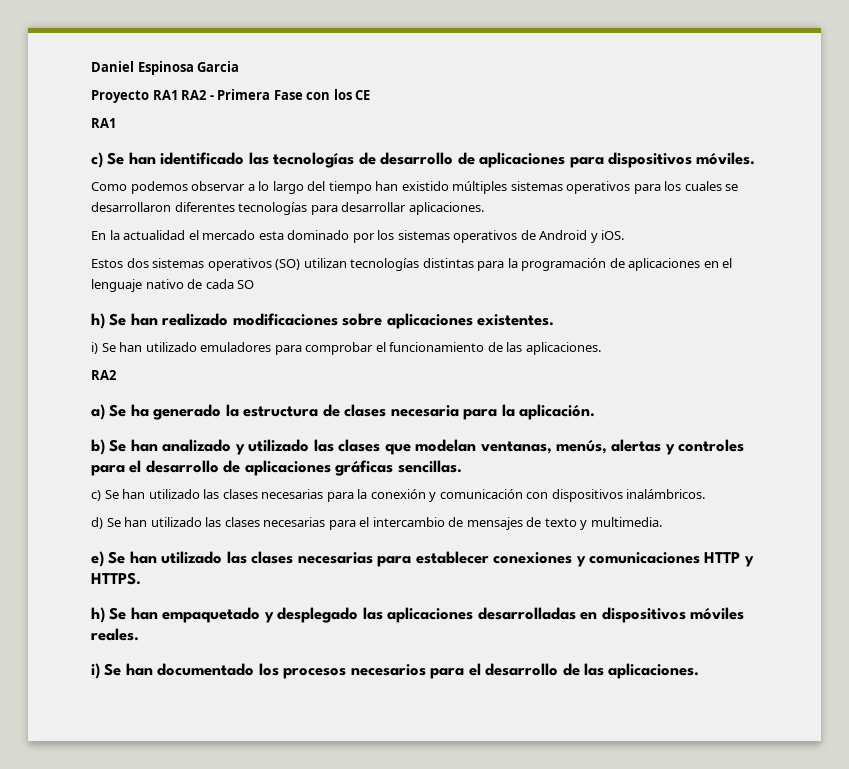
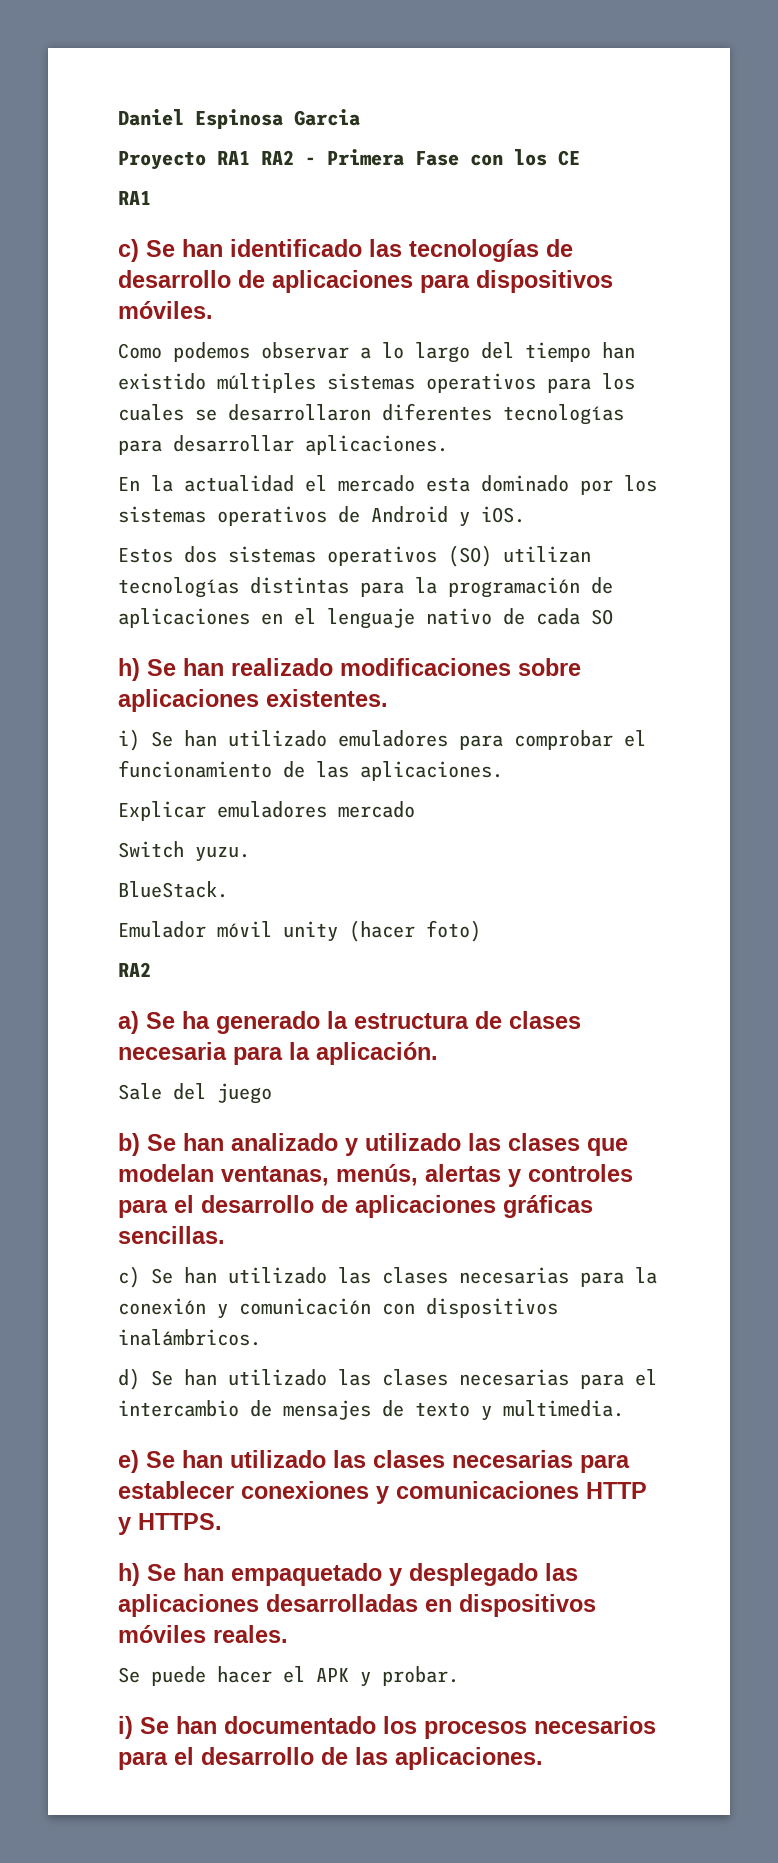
(601, 348) none -> [118,801,415,821] [118,841,250,862] [118,881,228,898] [118,920,481,942] // Explicar emuladores mercado // Switch yuzu. // BlueStack. // Emulador móvil unity (hacer foto)
(596, 412) none -> [118,1083,272,1104] // Sale del juego
(139, 634) none -> [118,1666,459,1687] // Se puede hacer el APK y probar.

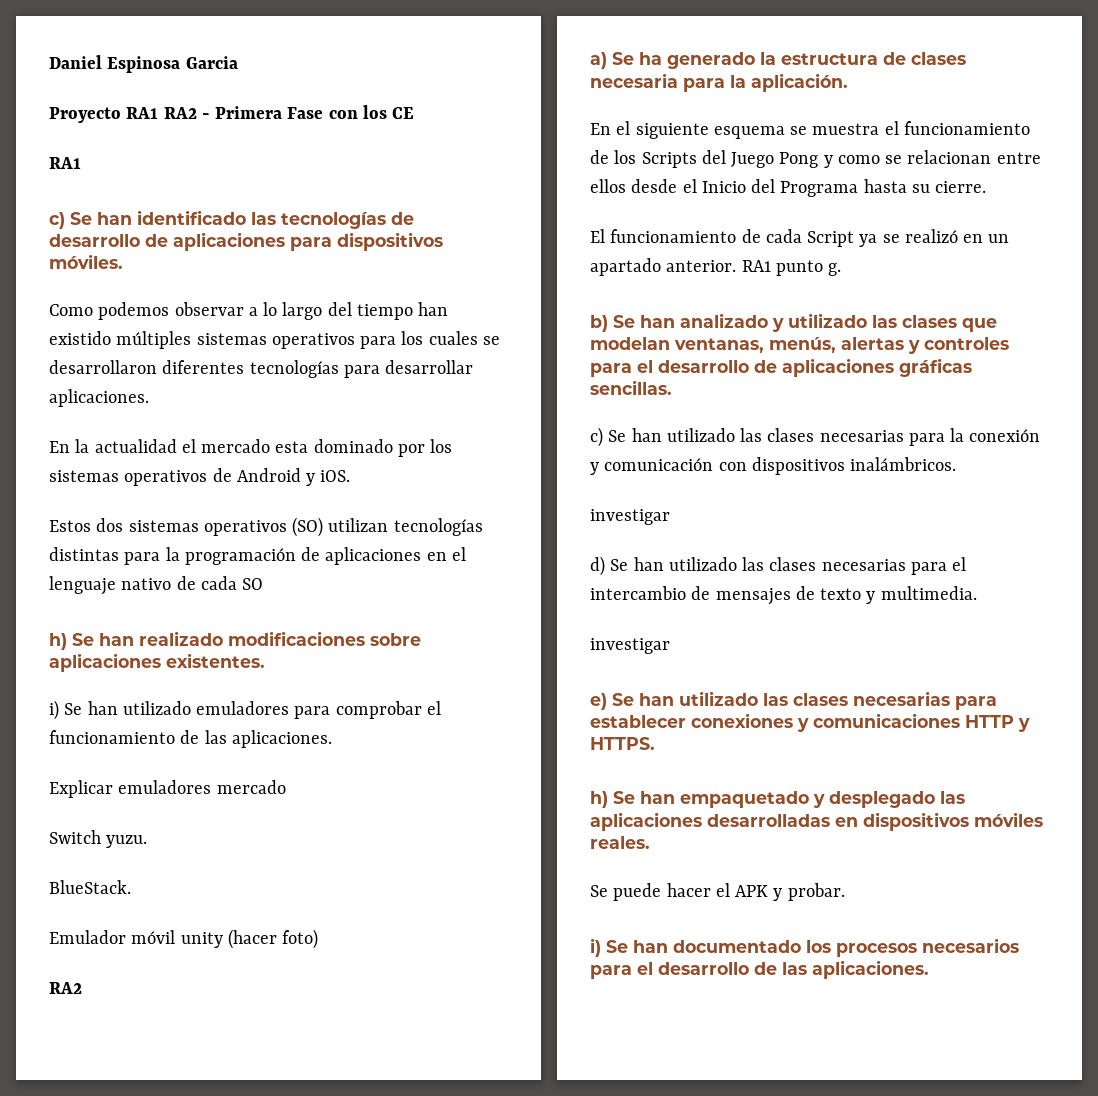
[118,1083,272,1104] Sale del juego -> [590,121,1030,139] [590,150,1041,168] [590,179,987,197] [590,229,1010,247] [590,258,842,276] En el siguiente esquema se muestra el funcionamiento de los Scripts del Juego Pong y como se relacionan entre ellos desde el Inicio del Programa hasta su cierre. // El funcionamiento de cada Script ya se realizó en un apartado anterior. RA1 punto g.
(261, 1337) none -> [590,509,670,525] // investigar
(624, 1408) none -> [590,638,670,654] // investigar

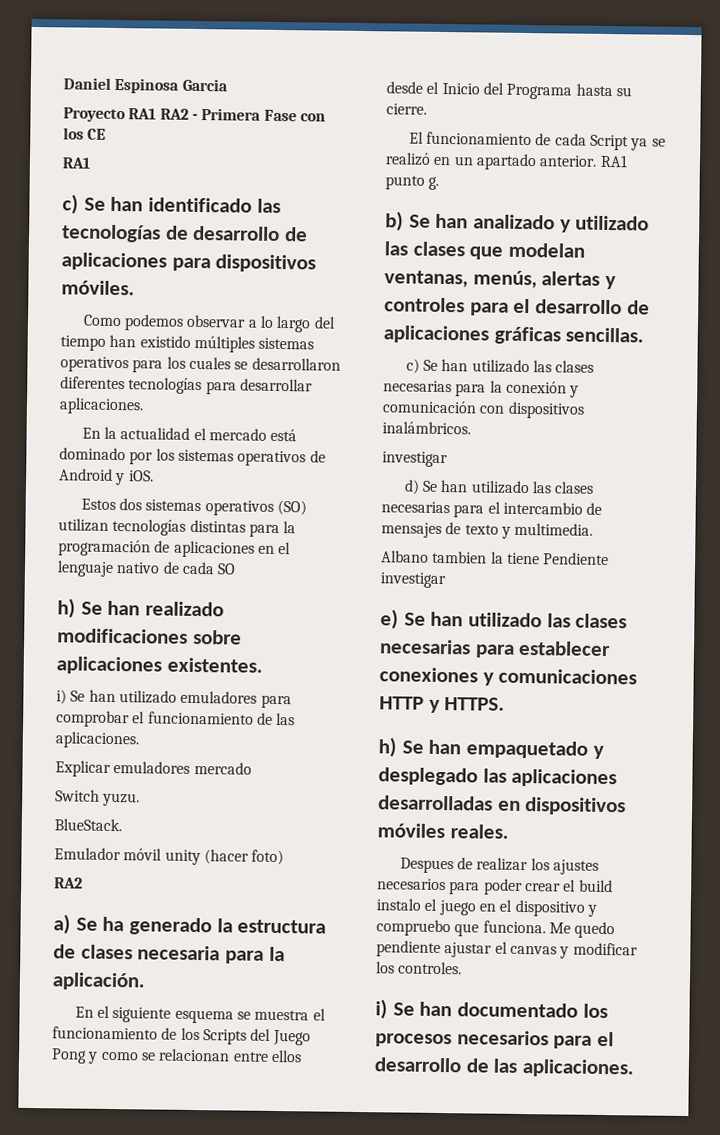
[275,441,309,453] esta -> [270,428,298,442] está
(977, 593) none -> [381,550,610,566] Albano tambien la tiene Pendiente
[590,883,845,901] Se puede hacer el APK y probar. -> [399,857,599,875] [377,878,613,896] [376,898,597,917] [376,919,616,939] [376,940,638,959] [376,961,463,975] Despues de realizar los ajustes necesarios para poder crear el build instalo el juego en el dispositivo y compruebo que funciona. Me quedo pendiente ajustar el canvas y modificar los controles.

